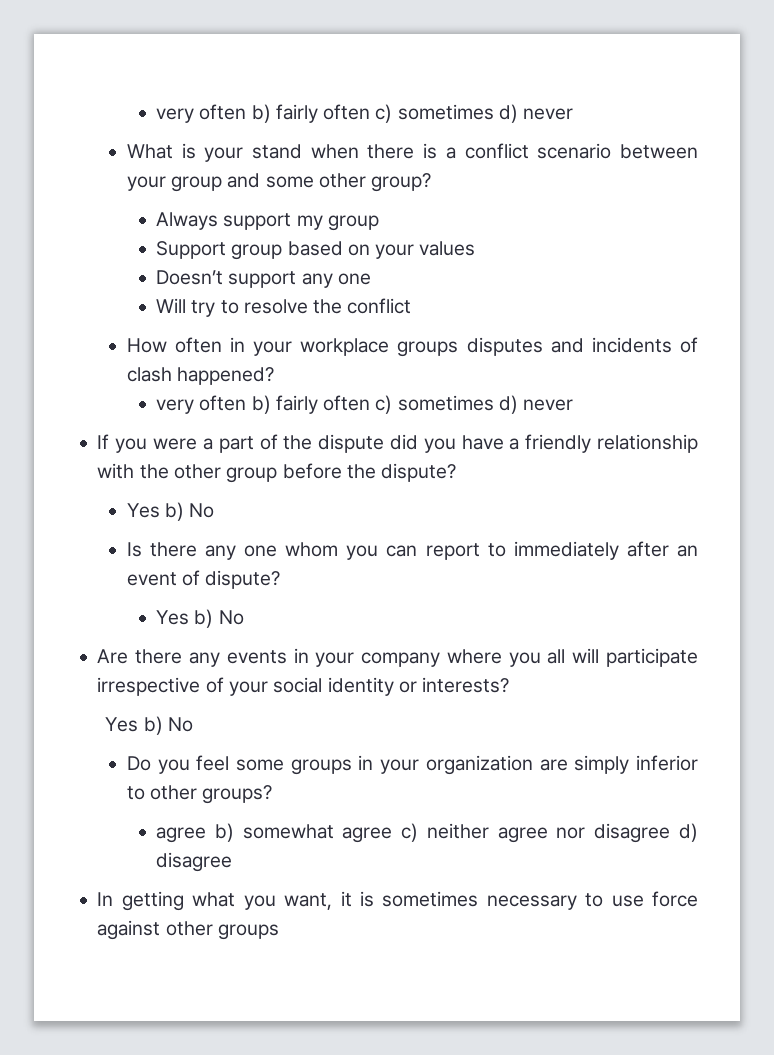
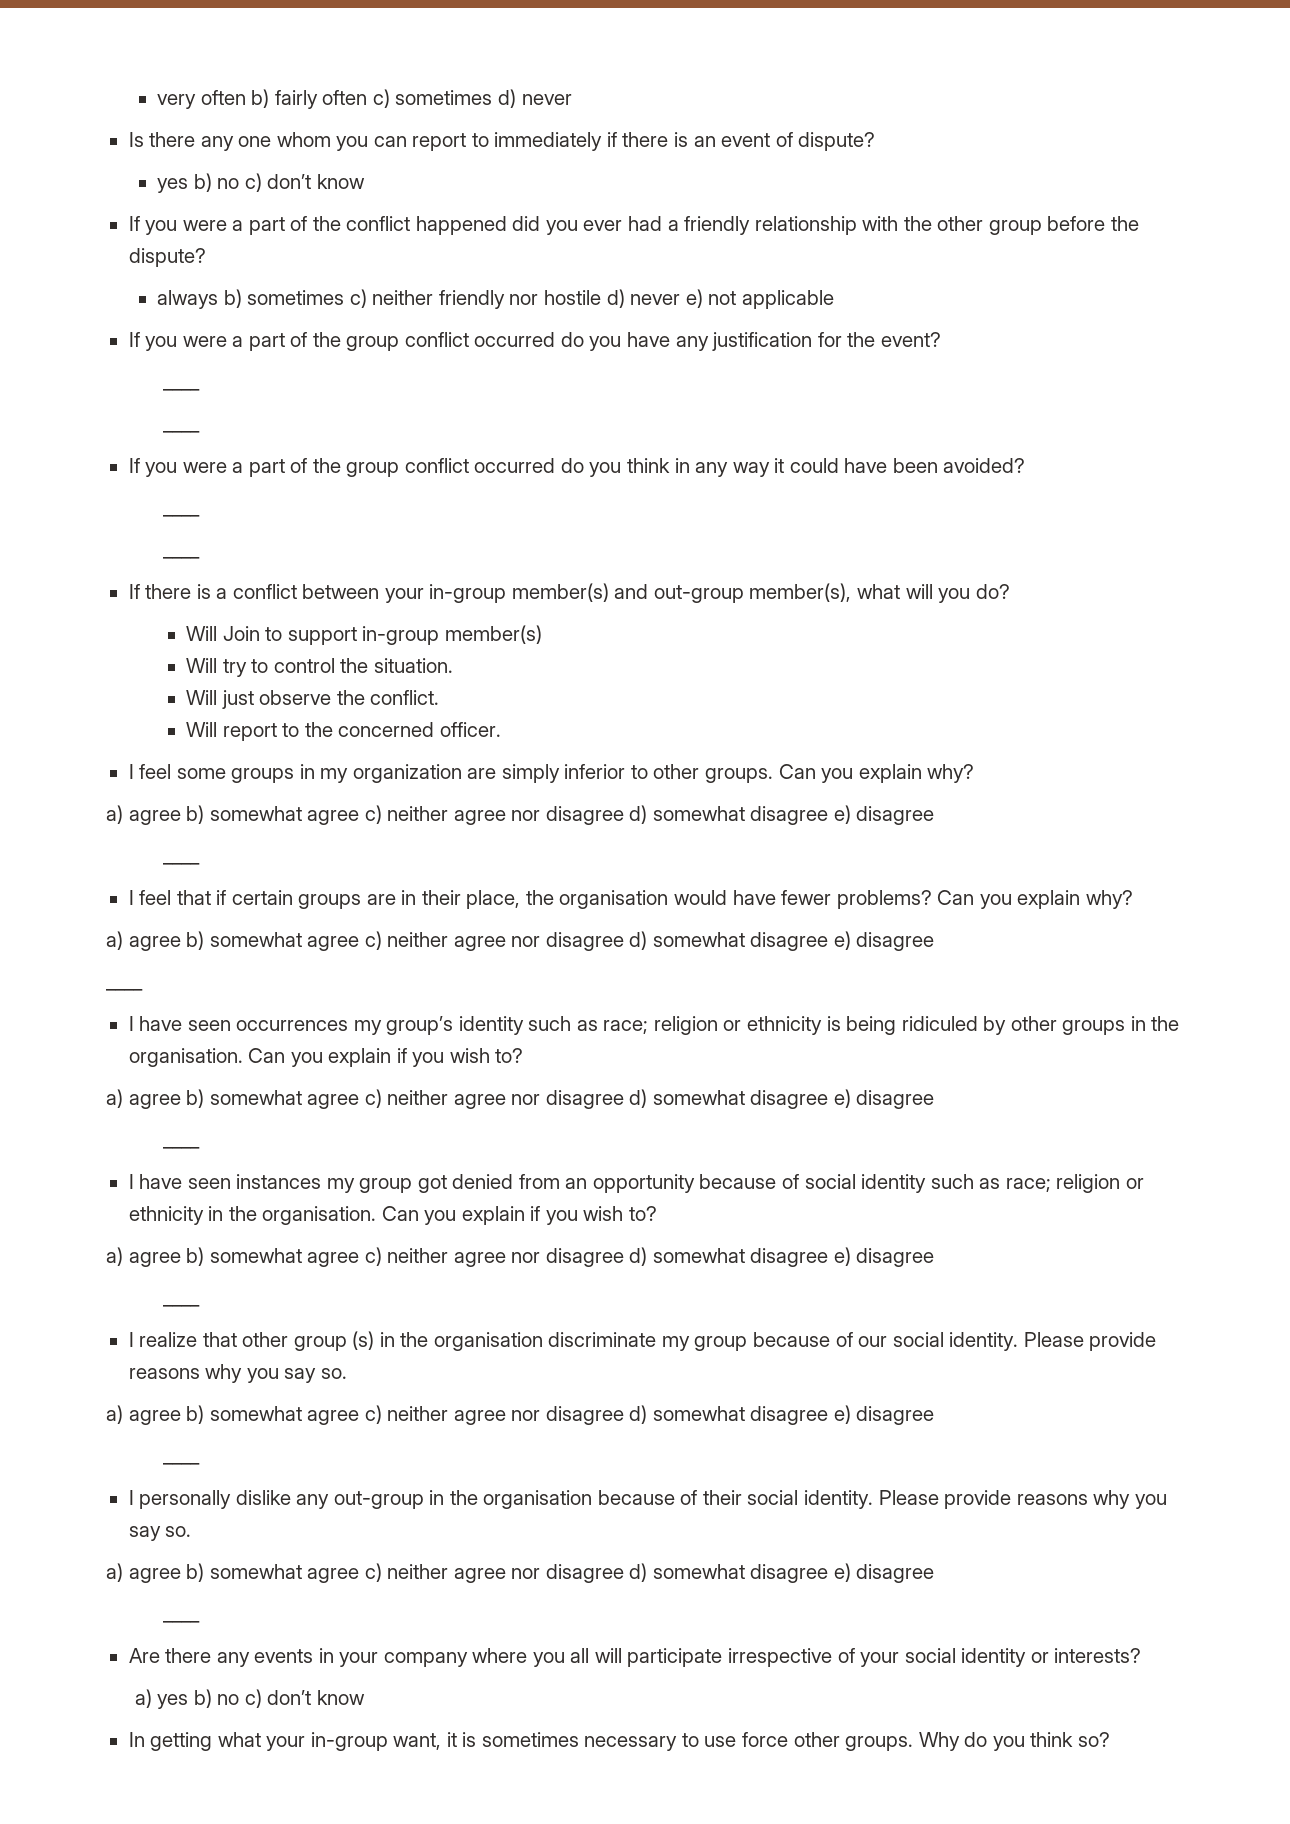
[156,104,574,123] [126,143,699,162] [126,173,432,192] [156,212,379,231] [156,241,476,260] [156,270,371,288] [156,298,412,317] [126,337,698,357] [126,367,275,385] [156,395,574,414] [97,434,504,453] very often b) fairly often c) sometimes d) never // What is your stand when there is a conflict scenario between your group and some other group? // Always support my group // Support group based on your values // Doesn’t support any one // Will try to resolve the conflict // How often in your workplace groups disputes and incidents of clash happened? // very often b) fairly often c) sometimes d) never // If you were a part of the dispute did you have -> [157,89,572,109] [128,132,876,151] [157,173,365,193] [128,216,662,235] very often b) fairly often c) sometimes d) never // Is there any one whom you can report to immediately if there is an event of dispute? // yes b) no c) don’t know // If you were a part of the conflict happened did you ever had
[126,502,215,521] [126,541,698,560] [126,570,281,589] [156,609,244,628] Yes b) No // Is there any one whom you can report to immediately after an event of dispute? // Yes b) No -> [157,289,834,309] [128,332,941,351] [163,389,201,391] [163,431,201,433] [128,458,1026,477] [163,515,201,517] [163,557,201,559] [128,583,1010,603] [185,625,542,645] [185,658,453,677] [185,690,440,709] [185,722,501,741] [128,764,975,783] [106,805,935,825] [163,863,201,865] [128,890,1133,909] [106,931,935,951] [106,989,143,991] [128,1016,1180,1035] [128,1048,524,1067] [106,1089,935,1109] [163,1147,201,1149] [128,1174,1144,1193] [128,1206,657,1225] [106,1247,935,1267] [163,1305,201,1307] [128,1331,1157,1351] [128,1364,347,1383] [106,1405,935,1425] [163,1463,201,1465] [128,1490,1167,1509] [128,1526,192,1541] [106,1563,935,1583] [163,1621,201,1623] always b) sometimes c) neither friendly nor hostile d) never e) not applicable // If you were a part of the group conflict occurred do you have any justification for the event? // ____ // ____ // If you were a part of the group conflict occurred do you think in any way it could have been avoided? // ____ // ____ // If there is a conflict between your in-group member(s) and out-group member(s), what will you do? // Will Join to support in-group member(s) // Will try to control the situation. // Will just observe the conflict. // Will report to the concerned officer. // I feel some groups in my organization are simply inferior to other groups. Can you explain why? // a) agree b) somewhat agree c) neither agree nor disagree d) somewhat disagree e) disagree // ____ // I feel that if certain groups are in their place, the organisation would have fewer problems? Can you explain why? // a) agree b) somewhat agree c) neither agree nor disagree d) somewhat disagree e) disagree // ____ // I have seen occurrences my group’s identity such as race; religion or ethnicity is being ridiculed by other groups in the organisation. Can you explain if you wish to? // a) agree b) somewhat agree c) neither agree nor disagree d) somewhat disagree e) disagree // ____ // I have seen instances my group got denied from an opportunity because of social identity such as race; religion or ethnicity in the organisation. Can you explain if you wish to? // a) agree b) somewhat agree c) neither agree nor disagree d) somewhat disagree e) disagree // ____ // I realize that other group (s) in the organisation discriminate my group because of our social identity. Please provide reasons why you say so. // a) agree b) somewhat agree c) neither agree nor disagree d) somewhat disagree e) disagree // ____ // I personally dislike any out-group in the organisation because of their social identity. Please provide reasons why you say so. // a) agree b) somewhat agree c) neither agree nor disagree d) somewhat disagree e) disagree // ____
[105,716,193,735] [126,755,699,775] [126,785,273,804] [156,823,698,843] [156,852,233,872] Yes b) No // Do you feel some groups in your organization are simply inferior to other groups? // agree b) somewhat agree c) neither agree nor disagree d) disagree -> [134,1689,365,1709] a) yes b) no c) don’t know
[243,895,276,910] you -> [266,1732,388,1751] your in-group
[97,920,279,940] against other groups -> [793,1732,1110,1751] other groups. Why do you think so?

